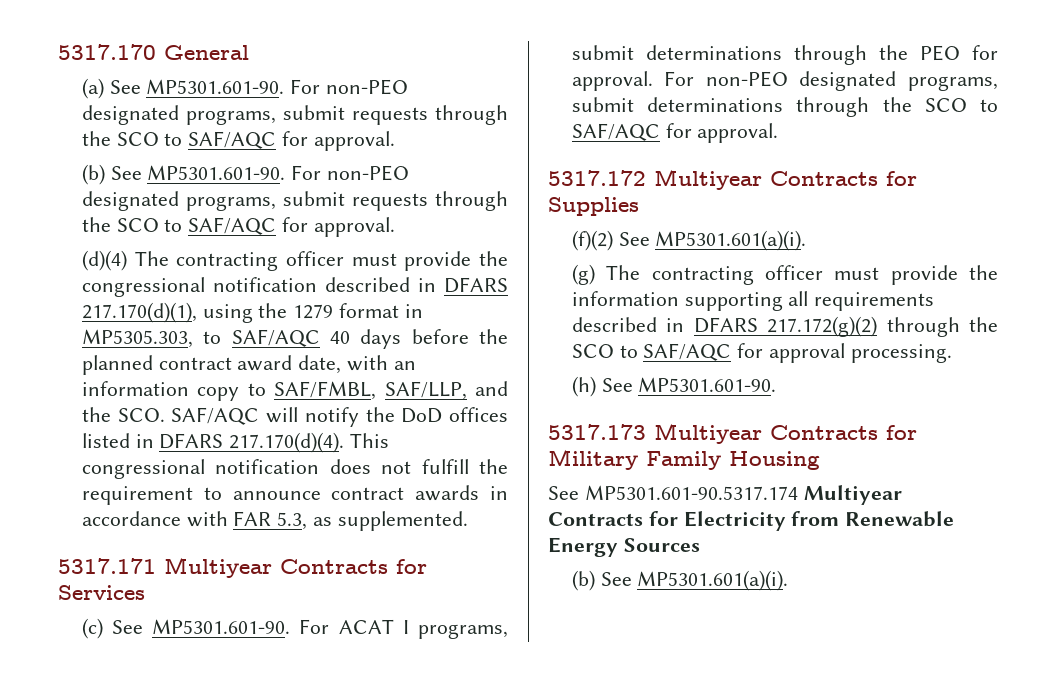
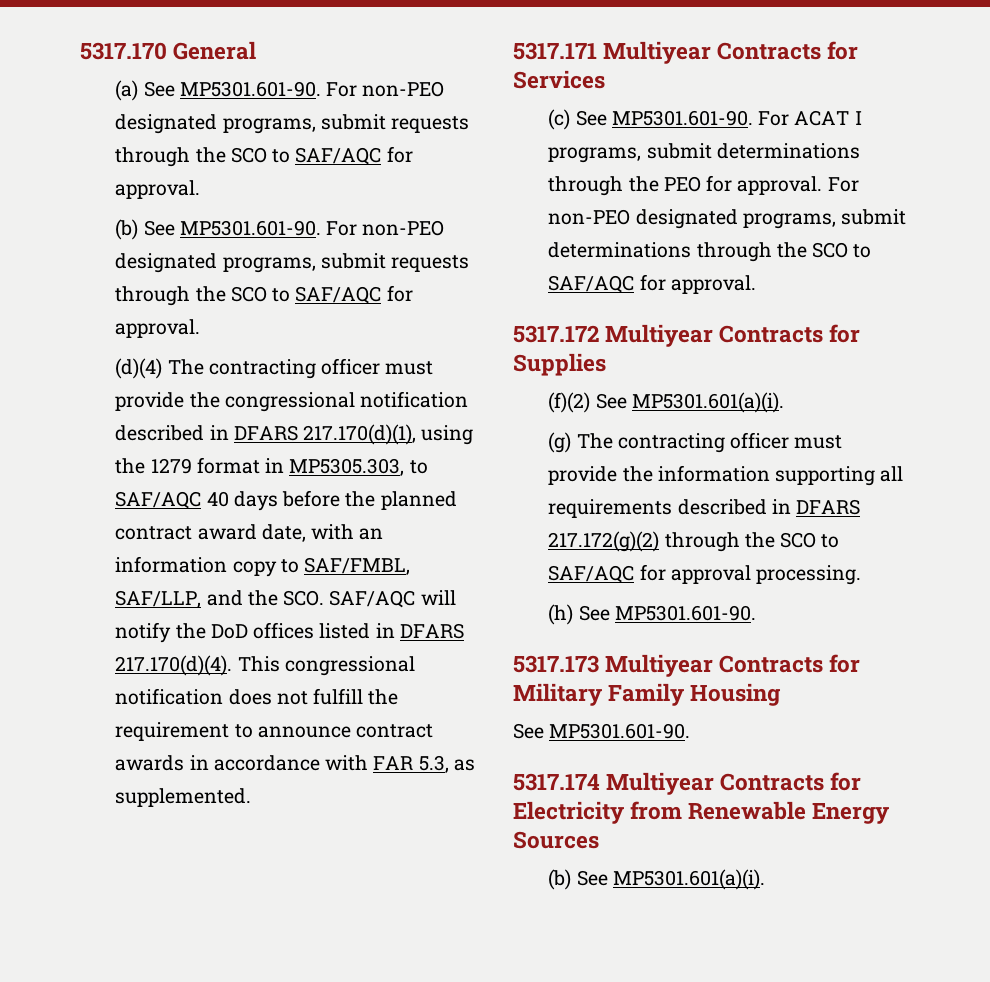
[584,485,798,500] MP5301.601-90.5317.174 -> [549,723,691,739] [513,773,600,791] MP5301.601-90. // 5317.174

